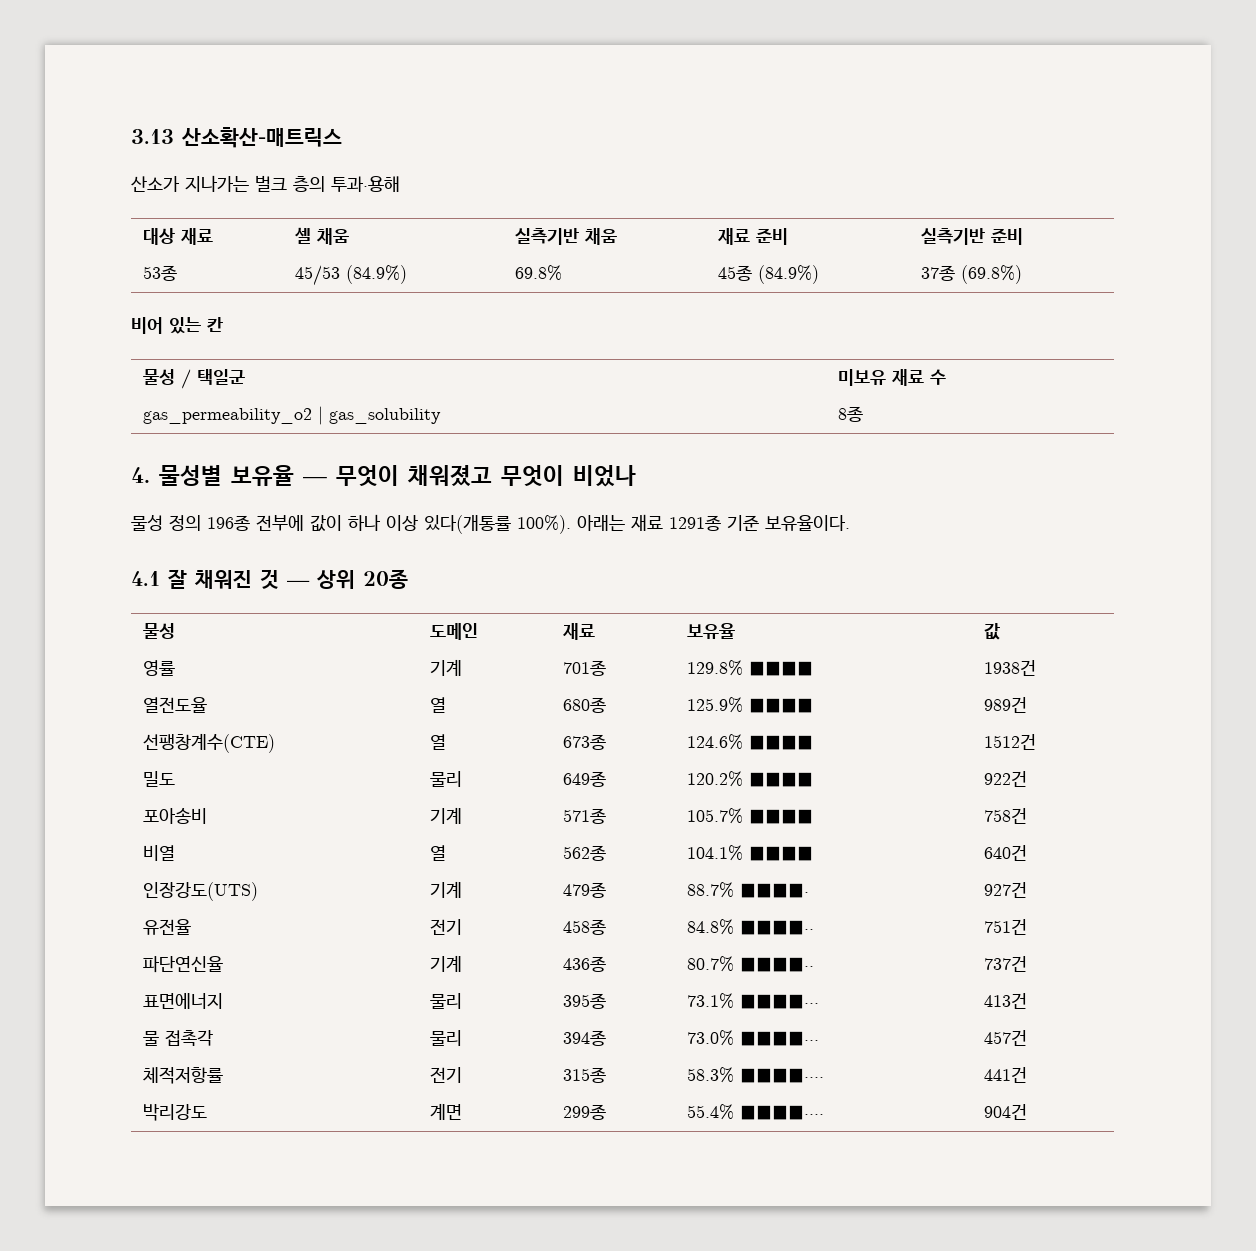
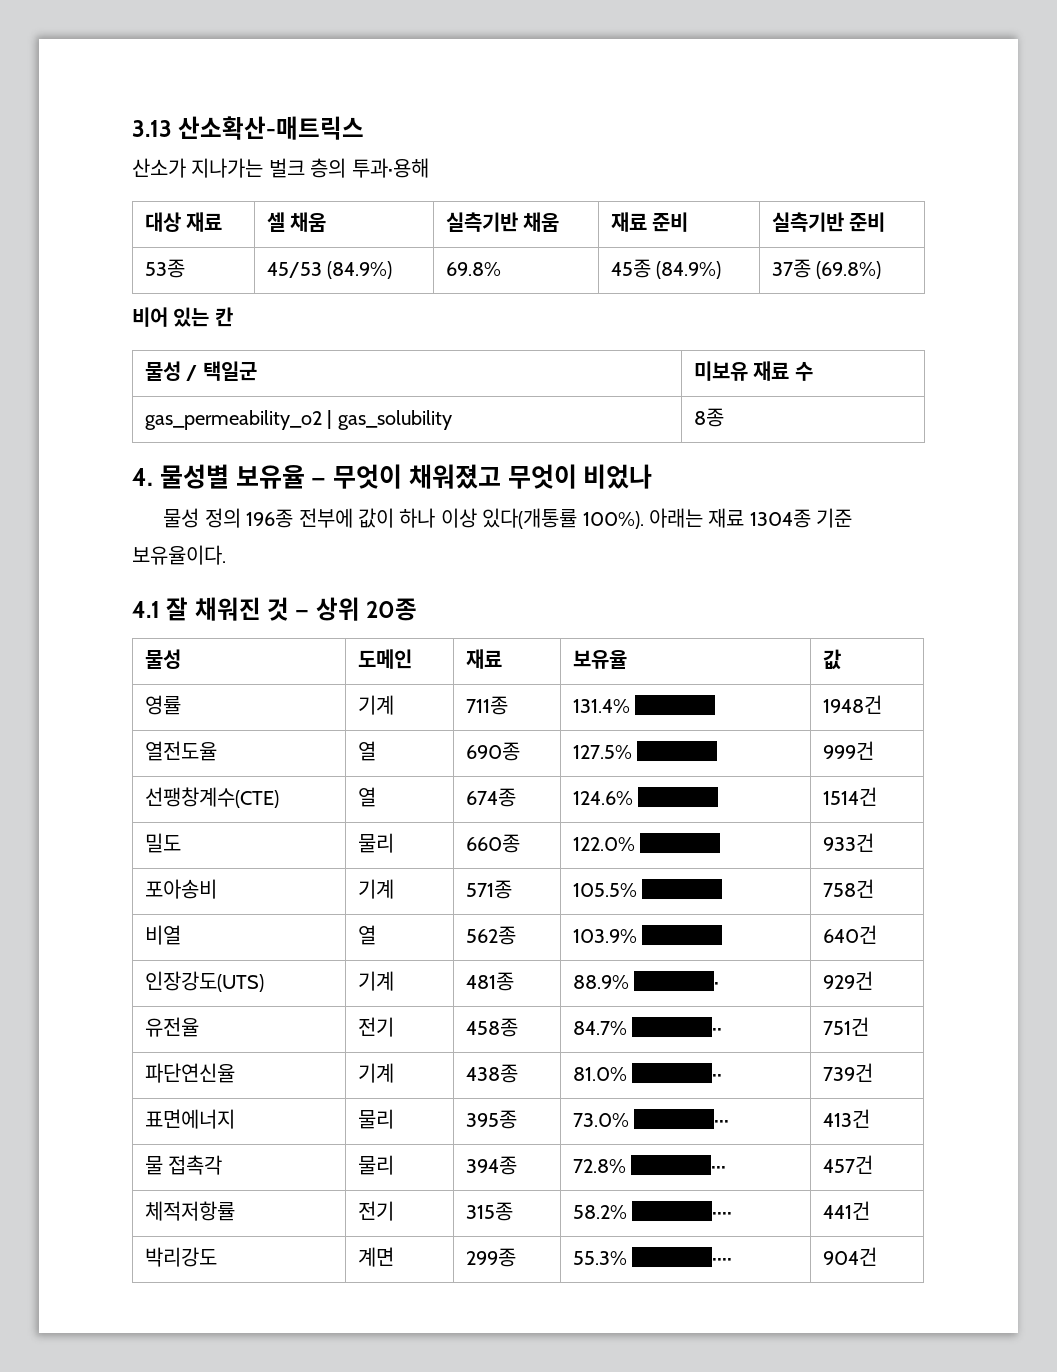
[669,515,721,531] 1291종 -> [749,509,811,528] 1304종
[562,660,606,676] [686,660,813,676] [983,660,1036,676] 701종 | 129.8% ████ | 1938건 -> [465,696,508,715] [572,695,716,716] [822,695,882,714] 711종 | 131.4% ████ | 1948건
[562,697,606,713] [686,697,813,713] [983,697,1027,713] 680종 | 125.9% ████ | 989건 -> [465,742,520,761] [572,741,718,762] [822,741,874,760] 690종 | 127.5% ████ | 999건
[562,734,606,750] 673종 -> [465,788,516,807] 674종
[983,734,1036,750] 1512건 -> [822,787,877,806] 1514건
[562,771,606,787] [686,771,813,787] [983,771,1027,787] 649종 | 120.2% ████ | 922건 -> [465,834,520,853] [572,833,721,854] [822,833,874,852] 660종 | 122.0% ████ | 933건
[686,808,743,824] 105.7% -> [572,883,637,897] 105.5%
[686,845,743,861] 104.1% -> [572,929,637,943] 103.9%
[562,882,606,898] [686,882,734,898] 479종 | 88.7% -> [465,972,514,991] [572,975,629,989] 481종 | 88.9%
[983,882,1027,898] 927건 -> [822,971,873,990] 929건
[686,919,734,935] 84.8% -> [572,1021,627,1035] 84.7%
[562,956,606,972] [686,956,814,972] [983,956,1027,972] 436종 | 80.7% ████·· | 737건 -> [465,1064,518,1083] [572,1063,723,1084] [822,1063,873,1082] 438종 | 81.0% ████·· | 739건
[686,993,734,1009] 73.1% -> [572,1113,629,1127] 73.0%
[686,1030,734,1046] 73.0% -> [572,1159,626,1173] 72.8%
[686,1067,734,1083] 58.3% -> [572,1205,627,1219] 58.2%
[686,1104,734,1120] 55.4% -> [572,1251,627,1265] 55.3%

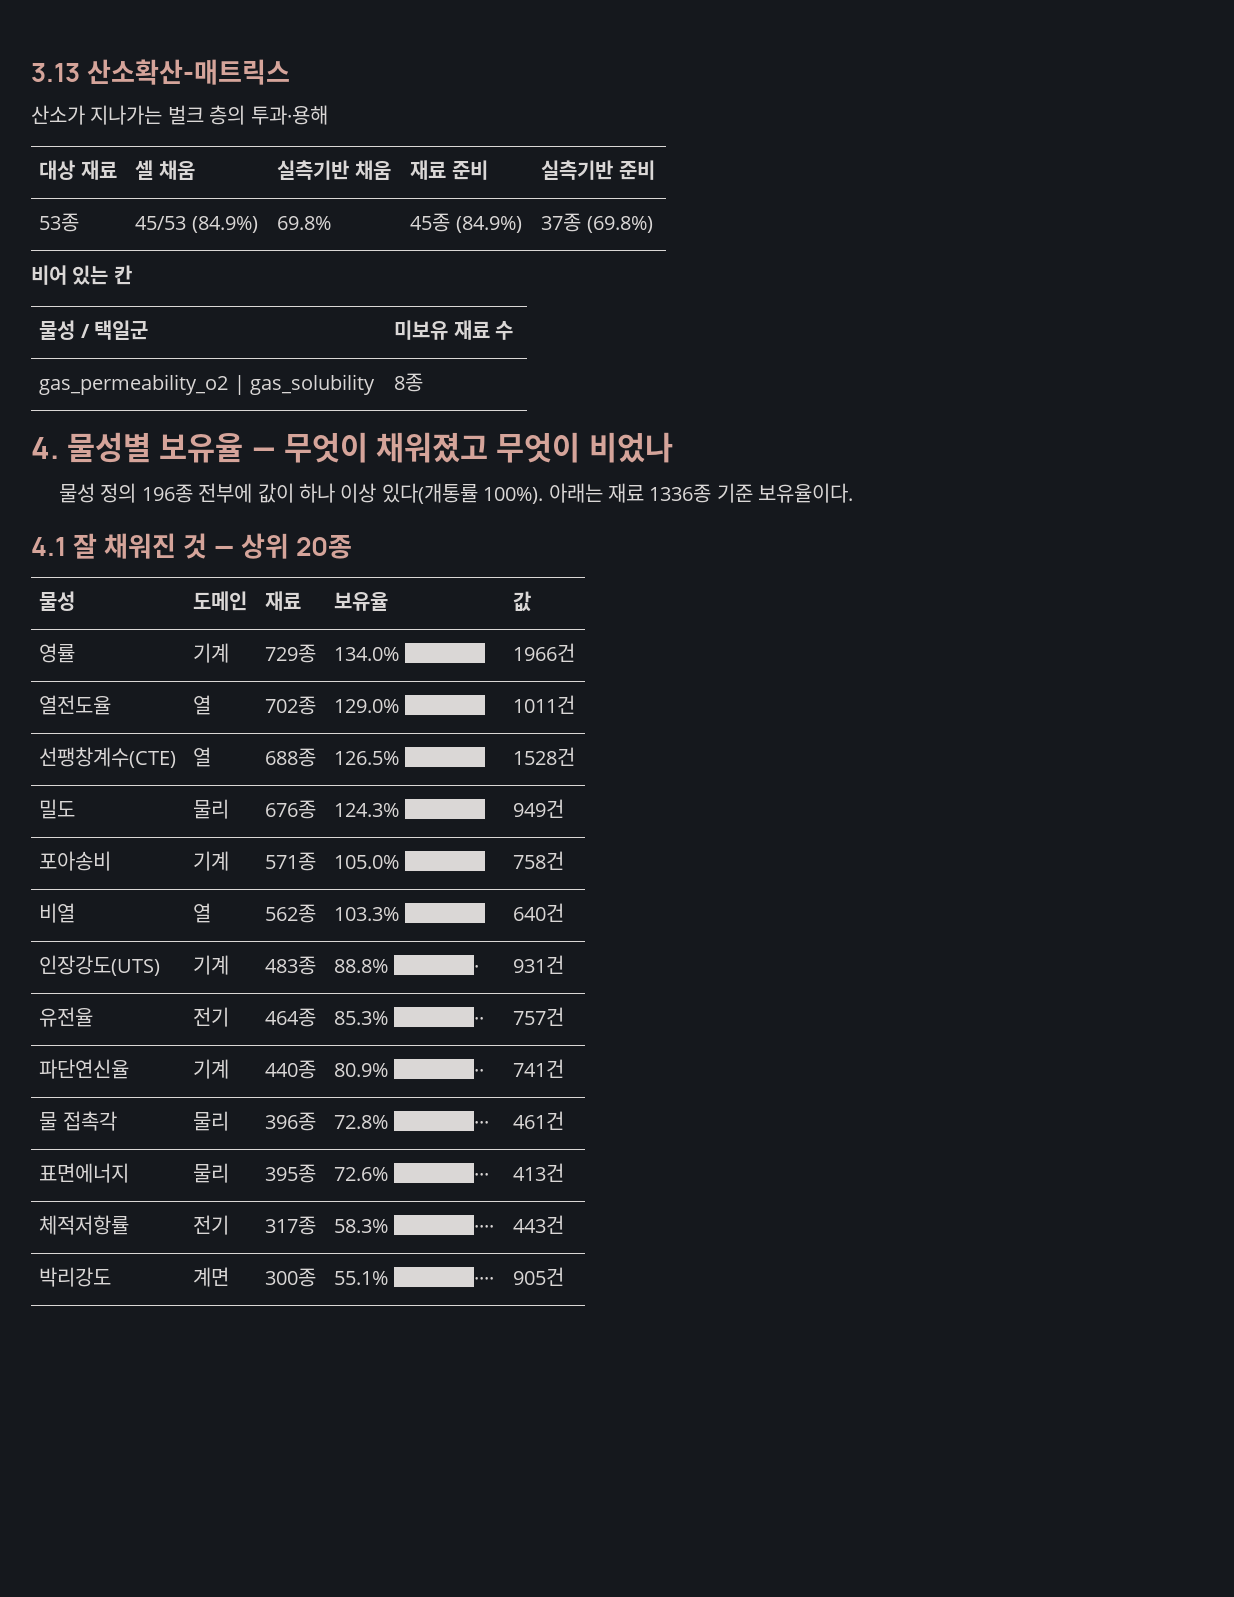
[749,509,811,528] 1304종 -> [649,484,712,503] 1336종
[465,696,508,715] [572,695,716,716] [822,695,882,714] 711종 | 131.4% ████ | 1948건 -> [265,644,317,663] [334,643,485,664] [513,643,576,662] 729종 | 134.0% ████ | 1966건
[465,742,520,761] [572,741,718,762] [822,741,874,760] 690종 | 127.5% ████ | 999건 -> [265,696,317,715] [334,695,485,716] [513,695,576,714] 702종 | 129.0% ████ | 1011건
[465,788,516,807] [572,787,719,808] [822,787,877,806] 674종 | 124.6% ████ | 1514건 -> [265,748,317,767] [334,747,485,768] [513,747,576,766] 688종 | 126.5% ████ | 1528건
[465,834,520,853] [572,833,721,854] [822,833,874,852] 660종 | 122.0% ████ | 933건 -> [265,800,317,819] [334,799,485,820] [513,799,565,818] 676종 | 124.3% ████ | 949건
[572,883,637,897] 105.5% -> [334,855,400,869] 105.0%
[572,929,637,943] 103.9% -> [334,907,400,921] 103.3%
[465,972,514,991] [572,975,629,989] 481종 | 88.9% -> [265,956,317,975] [334,959,389,973] 483종 | 88.8%
[822,971,873,990] 929건 -> [513,955,565,974] 931건
[465,1018,518,1037] [572,1017,723,1038] [822,1017,869,1036] 458종 | 84.7% ████·· | 751건 -> [265,1008,317,1027] [334,1007,484,1028] [513,1007,565,1026] 464종 | 85.3% ████·· | 757건
[465,1064,518,1083] [572,1063,723,1084] [822,1063,873,1082] 438종 | 81.0% ████·· | 739건 -> [265,1060,317,1079] [334,1059,484,1080] [513,1059,565,1078] [39,1111,117,1131] [193,1111,230,1131] [265,1112,317,1131] [334,1111,489,1132] [513,1111,565,1130] 440종 | 80.9% ████·· | 741건 // 물 접촉각 | 물리 | 396종 | 72.8% ████··· | 461건
[572,1113,629,1127] 73.0% -> [334,1167,389,1181] 72.6%
[144,1155,223,1175] [357,1155,394,1175] [465,1156,517,1175] [572,1155,727,1176] [822,1155,873,1174] // 물 접촉각 | 물리 | 394종 | 72.8% ████··· | 457건 -> (565, 1172) none
[465,1202,513,1221] [572,1201,733,1222] [822,1201,870,1220] 315종 | 58.2% ████···· | 441건 -> [265,1216,317,1235] [334,1215,494,1236] [513,1215,565,1234] 317종 | 58.3% ████···· | 443건
[465,1248,516,1267] [572,1247,733,1268] [822,1247,877,1266] 299종 | 55.3% ████···· | 904건 -> [265,1268,317,1287] [334,1267,494,1288] [513,1267,565,1286] 300종 | 55.1% ████···· | 905건

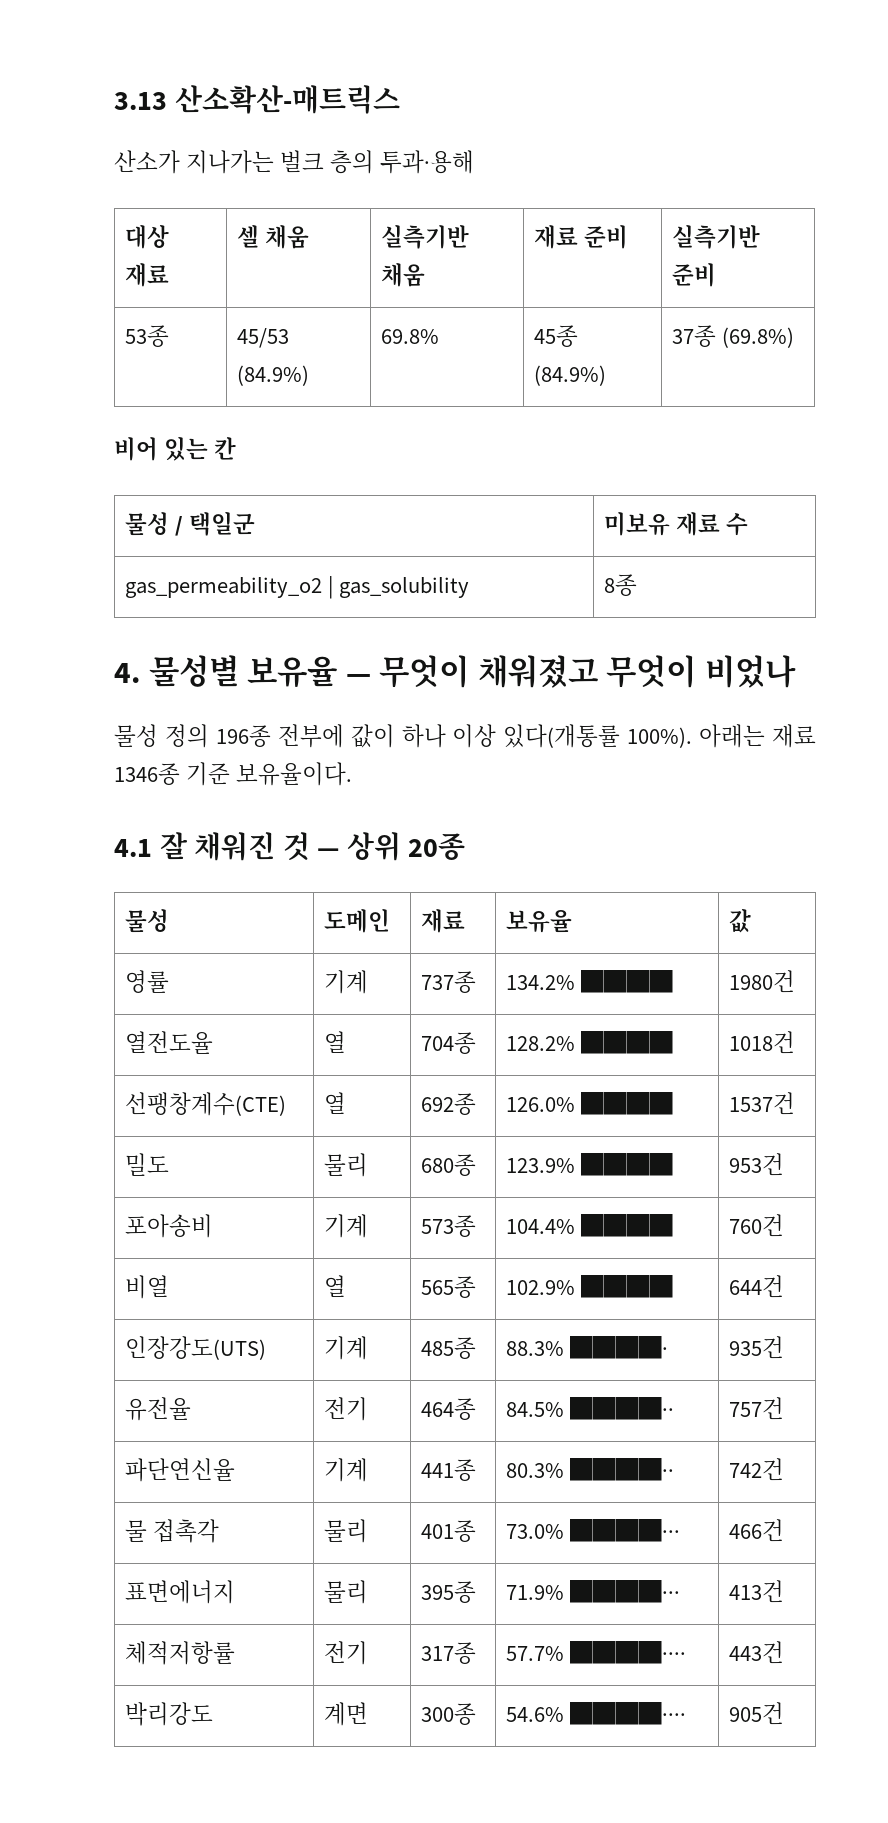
[649,484,712,503] 1336종 -> [114,763,180,785] 1346종
[265,644,317,663] [334,643,485,664] [513,643,576,662] 729종 | 134.0% ████ | 1966건 -> [421,971,477,993] [506,970,674,993] [729,970,796,993] 737종 | 134.2% ████ | 1980건
[265,696,317,715] [334,695,485,716] [513,695,576,714] 702종 | 129.0% ████ | 1011건 -> [421,1032,477,1054] [506,1031,674,1054] [729,1031,796,1054] 704종 | 128.2% ████ | 1018건
[265,748,317,767] [334,747,485,768] [513,747,576,766] 688종 | 126.5% ████ | 1528건 -> [421,1093,477,1115] [506,1092,674,1115] [729,1092,796,1115] 692종 | 126.0% ████ | 1537건
[265,800,317,819] [334,799,485,820] [513,799,565,818] 676종 | 124.3% ████ | 949건 -> [421,1154,477,1176] [506,1153,674,1176] [729,1153,785,1176] 680종 | 123.9% ████ | 953건
[265,852,317,871] [334,851,485,872] [513,851,565,870] 571종 | 105.0% ████ | 758건 -> [421,1215,477,1237] [506,1214,674,1237] [729,1214,785,1237] 573종 | 104.4% ████ | 760건
[265,904,317,923] [334,903,485,924] [513,903,565,922] 562종 | 103.3% ████ | 640건 -> [421,1276,477,1298] [506,1275,674,1298] [729,1275,785,1298] 565종 | 102.9% ████ | 644건
[265,956,317,975] [334,959,389,973] 483종 | 88.8% -> [421,1337,477,1359] [506,1341,565,1356] 485종 | 88.3%
[513,955,565,974] 931건 -> [729,1336,785,1359] 935건
[334,1011,389,1025] 85.3% -> [506,1402,565,1417] 84.5%
[265,1060,317,1079] [334,1059,484,1080] [513,1059,565,1078] 440종 | 80.9% ████·· | 741건 -> [421,1459,477,1481] [506,1458,675,1481] [729,1458,785,1481] 441종 | 80.3% ████·· | 742건
[265,1112,317,1131] [334,1111,489,1132] [513,1111,565,1130] 396종 | 72.8% ████··· | 461건 -> [421,1520,477,1542] [506,1519,681,1542] [729,1519,785,1542] 401종 | 73.0% ████··· | 466건
[334,1167,389,1181] 72.6% -> [506,1585,565,1600] 71.9%
[334,1219,389,1233] 58.3% -> [506,1646,565,1661] 57.7%
[334,1271,389,1285] 55.1% -> [506,1707,565,1722] 54.6%

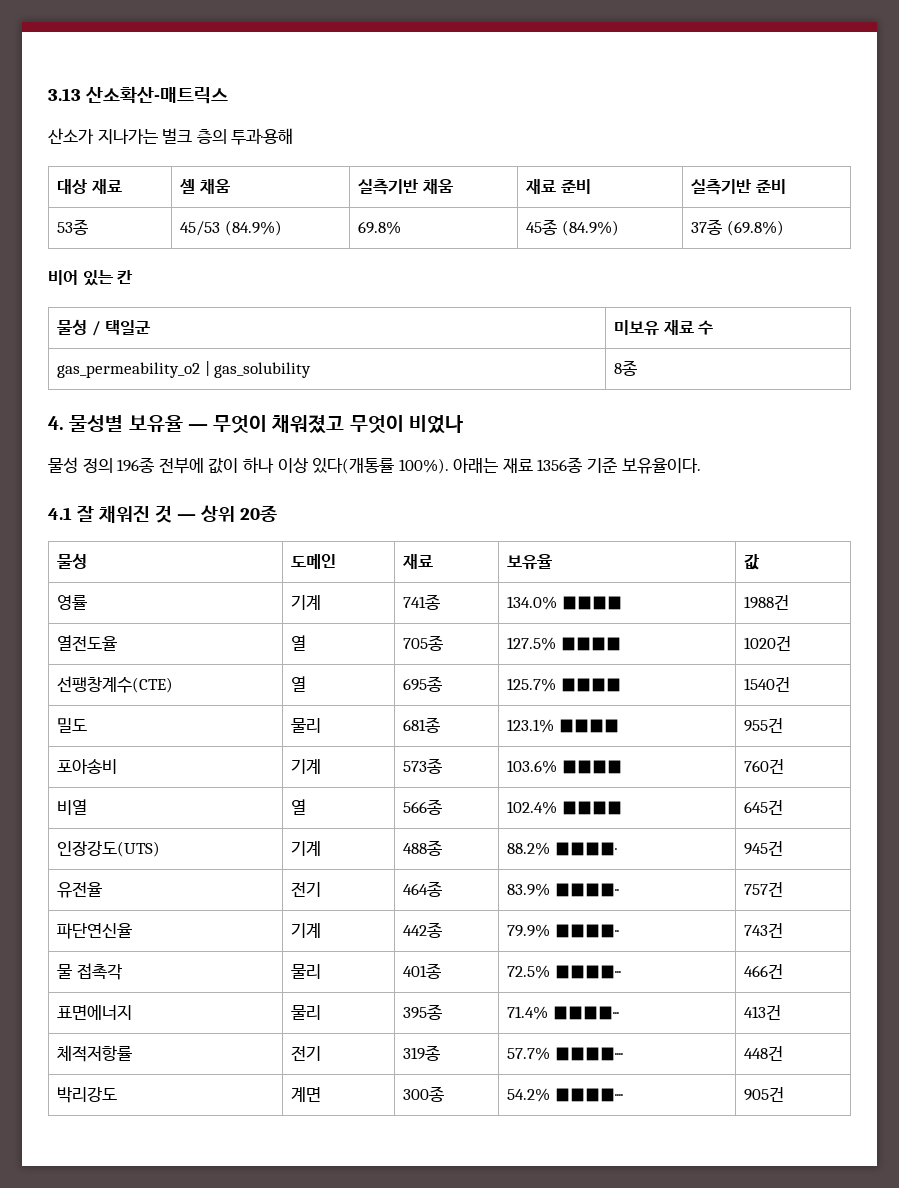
[114,763,180,785] 1346종 -> [537,457,583,473] 1356종
[421,971,477,993] [506,970,674,993] [729,970,796,993] 737종 | 134.2% ████ | 1980건 -> [402,594,440,610] [506,596,622,610] [743,595,789,610] 741종 | 134.0% ████ | 1988건
[421,1032,477,1054] [506,1031,674,1054] [729,1031,796,1054] 704종 | 128.2% ████ | 1018건 -> [402,635,443,651] [506,637,621,651] [743,636,791,651] 705종 | 127.5% ████ | 1020건
[421,1093,477,1115] [506,1092,674,1115] [729,1092,796,1115] 692종 | 126.0% ████ | 1537건 -> [402,676,442,692] [506,678,621,692] [743,677,790,692] 695종 | 125.7% ████ | 1540건
[421,1154,477,1176] [506,1153,674,1176] [729,1153,785,1176] 680종 | 123.9% ████ | 953건 -> [402,717,440,733] [506,719,619,733] [743,718,783,733] 681종 | 123.1% ████ | 955건
[506,1219,576,1234] 104.4% -> [506,760,557,774] 103.6%
[421,1276,477,1298] [506,1275,674,1298] [729,1275,785,1298] 565종 | 102.9% ████ | 644건 -> [402,799,442,815] [506,801,622,815] [743,800,783,815] 566종 | 102.4% ████ | 645건
[421,1337,477,1359] [506,1341,565,1356] 485종 | 88.3% -> [402,840,442,856] [506,842,550,856] 488종 | 88.2%
[729,1336,785,1359] 935건 -> [743,841,783,856] 945건
[506,1402,565,1417] 84.5% -> [506,883,550,897] 83.9%
[421,1459,477,1481] [506,1458,675,1481] [729,1458,785,1481] 441종 | 80.3% ████·· | 742건 -> [402,922,442,938] [506,924,619,938] [743,923,783,938] 442종 | 79.9% ████·· | 743건
[506,1524,565,1539] 73.0% -> [506,965,550,979] 72.5%
[506,1585,565,1600] 71.9% -> [506,1006,548,1020] 71.4%
[421,1642,477,1664] 317종 -> [402,1045,440,1061] 319종
[729,1641,785,1664] 443건 -> [743,1046,783,1061] 448건
[506,1707,565,1722] 54.6% -> [506,1088,550,1102] 54.2%

